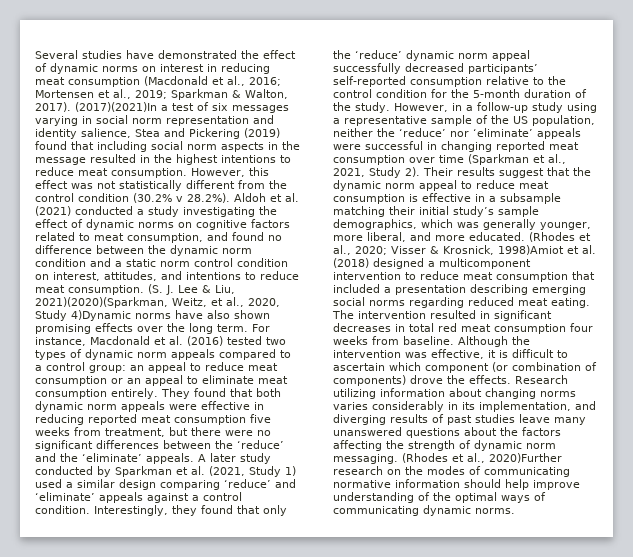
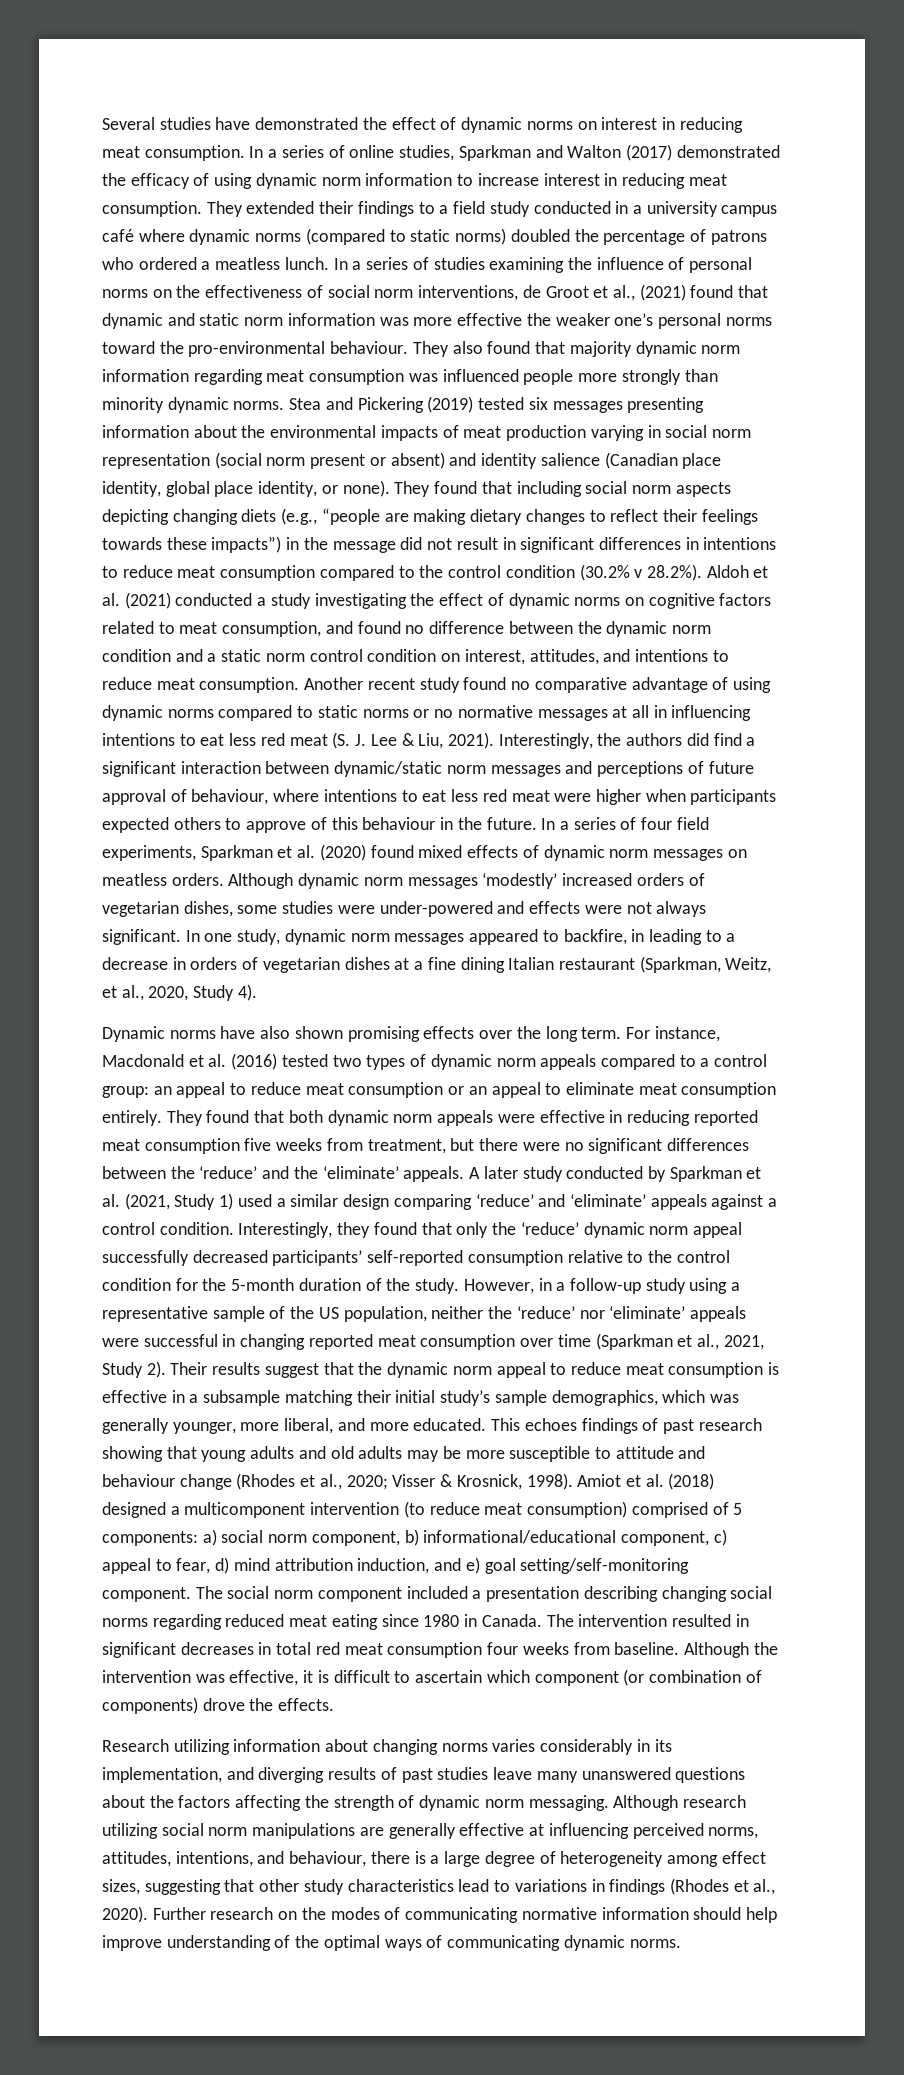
[68,76,281,87] [35,89,288,100] [35,102,289,113] consumption (Macdonald et al., 2016; Mortensen et al., 2019; Sparkman & Walton, 2017). (2017)(2021)In a test of six messages -> [144,144,780,161] [102,173,727,189] [102,201,778,217] [102,228,767,245] [102,257,753,273] [102,284,769,301] [102,313,772,329] [102,341,741,357] [102,369,718,385] [102,396,705,413] [102,425,587,441] consumption. In a series of online studies, Sparkman and Walton (2017) demonstrated the efficacy of using dynamic norm information to increase interest in reducing meat consumption. They extended their findings to a field study conducted in a university campus café where dynamic norms (compared to static norms) doubled the percentage of patrons who ordered a meatless lunch. In a series of studies examining the influence of personal norms on the effectiveness of social norm interventions, de Groot et al., (2021) found that dynamic and static norm information was more effective the weaker one’s personal norms toward the pro-environmental behaviour. They also found that majority dynamic norm information regarding meat consumption was influenced people more strongly than minority dynamic norms. Stea and Pickering (2019) tested six messages presenting information about the environmental impacts of meat production
[253,115,274,124] [35,128,280,139] and identity salience, Stea and Pickering (2019) -> [214,452,722,469] [102,480,431,497] (social norm present or absent) and identity salience (Canadian place identity, global place identity, or none). They
[268,141,300,150] [35,154,291,165] [35,167,269,178] [35,180,265,191] in the message resulted in the highest intentions to reduce meat consumption. However, this effect was not statistically different from -> [102,508,758,525] [102,536,777,553] [102,565,415,581] depicting changing diets (e.g., “people are making dietary changes to reflect their feelings towards these impacts”) in the message did not result in significant differences in intentions to reduce meat consumption compared to
(144, 290) none -> [304,677,771,693] [102,705,752,721] [102,733,328,746] Another recent study found no comparative advantage of using dynamic norms compared to static norms or no normative messages at all in influencing intentions to eat less red meat
[35,297,168,308] 2021)(2020)(Sparkman, -> [447,732,756,749] [102,761,754,777] [102,789,777,805] [102,817,709,833] [102,844,747,861] [102,873,705,889] [102,901,707,917] [102,929,736,945] [102,956,721,973] 2021). Interestingly, the authors did find a significant interaction between dynamic/static norm messages and perceptions of future approval of behaviour, where intentions to eat less red meat were higher when participants expected others to approve of this behaviour in the future. In a series of four field experiments, Sparkman et al. (2020) found mixed effects of dynamic norm messages on meatless orders. Although dynamic norm messages ‘modestly’ increased orders of vegetarian dishes, some studies were under-powered and effects were not always significant. In one study, dynamic norm messages appeared to backfire, in leading to a decrease in orders of vegetarian dishes at a fine dining Italian restaurant (Sparkman,
[71,310,131,321] 4)Dynamic -> [237,984,257,1001] [102,1026,165,1042] 4). // Dynamic
(525, 236) none -> [491,1418,762,1434] [102,1446,706,1462] [102,1474,232,1490] This echoes findings of past research showing that young adults and old adults may be more susceptible to attitude and behaviour change
[498,245,564,255] 1998)Amiot -> [526,1473,622,1490] 1998). Amiot
[405,271,595,282] to reduce meat consumption that -> [403,1501,743,1518] [102,1529,727,1546] [102,1557,690,1574] [102,1586,402,1602] (to reduce meat consumption) comprised of 5 components: a) social norm component, b) informational/educational component, c) appeal to fear, d) mind attribution induction, and e) goal setting/self-monitoring component. The social norm component
[532,285,586,295] emerging -> [661,1586,727,1602] changing
[551,298,590,308] eating. -> [331,1614,542,1630] eating since 1980 in Canada.
(511, 379) none -> (335, 1704) //
[402,453,562,463] (Rhodes et al., 2020)Further -> [613,1795,746,1811] [102,1823,759,1839] [102,1851,766,1867] [102,1878,776,1895] [102,1906,206,1923] Although research utilizing social norm manipulations are generally effective at influencing perceived norms, attitudes, intentions, and behaviour, there is a large degree of heterogeneity among effect sizes, suggesting that other study characteristics lead to variations in findings (Rhodes et al., 2020). Further

